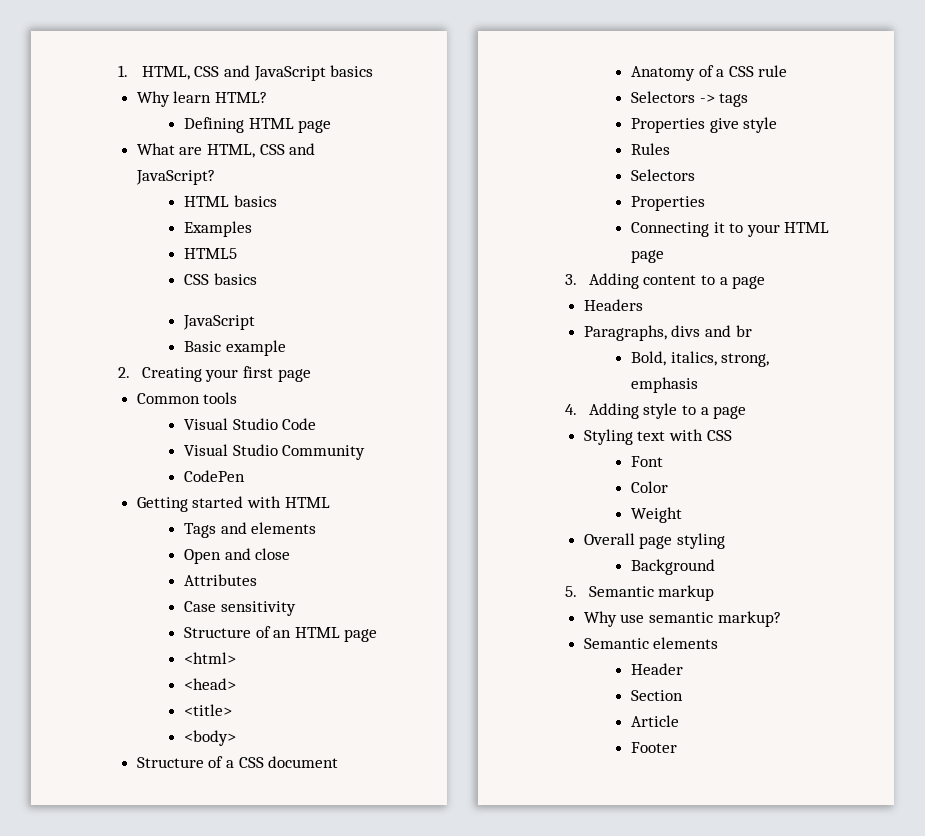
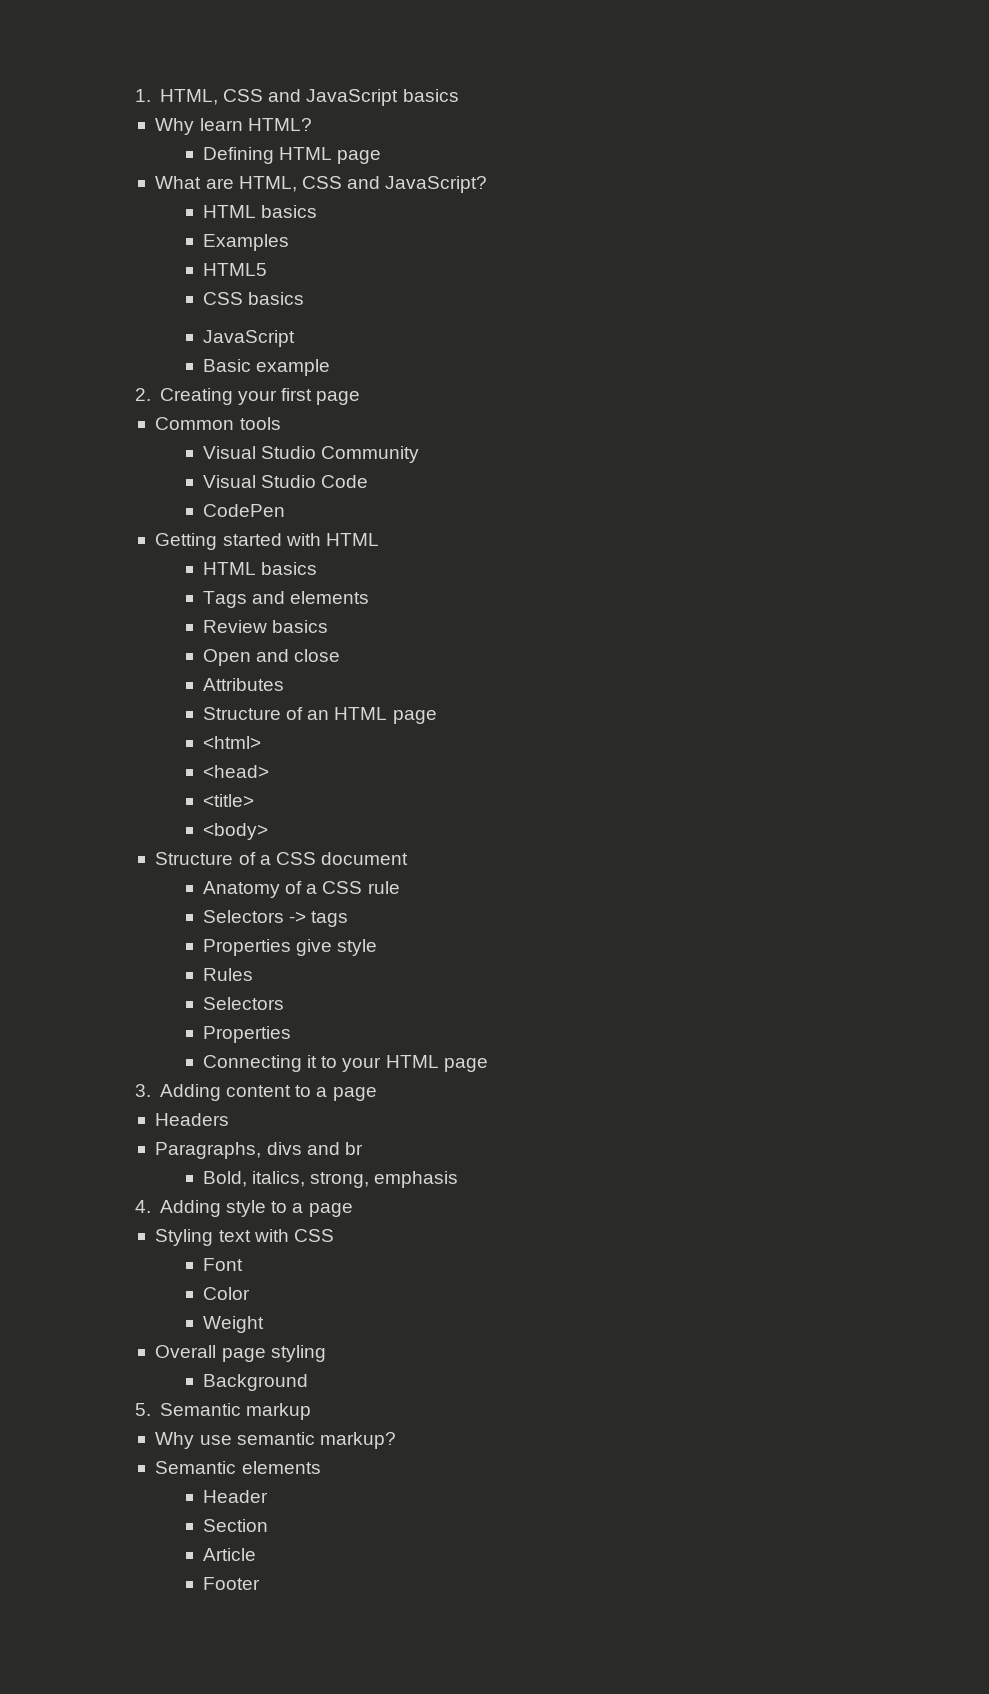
[282,418,317,430] [184,444,366,460] Code // Visual Studio Community -> [321,446,420,463] [202,475,369,488] Community // Visual Studio Code
(330, 502) none -> [202,562,318,575] // HTML basics
(317, 528) none -> [202,620,329,633] // Review basics
[184,601,296,616] // Case sensitivity -> (284, 684) none

